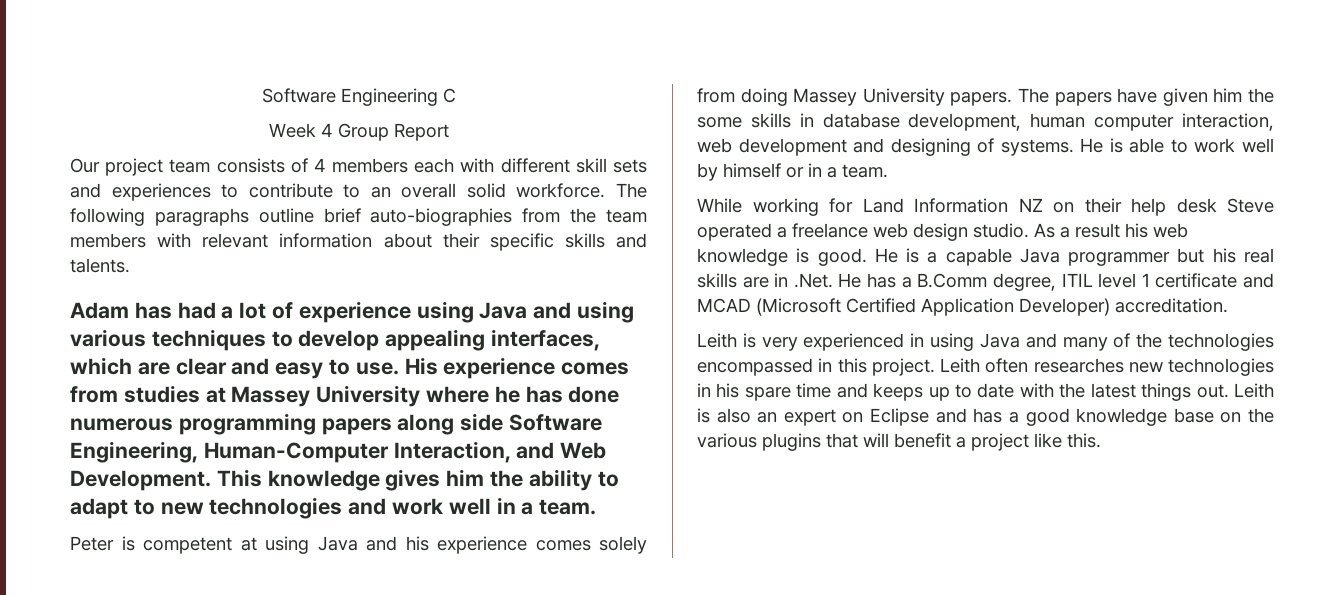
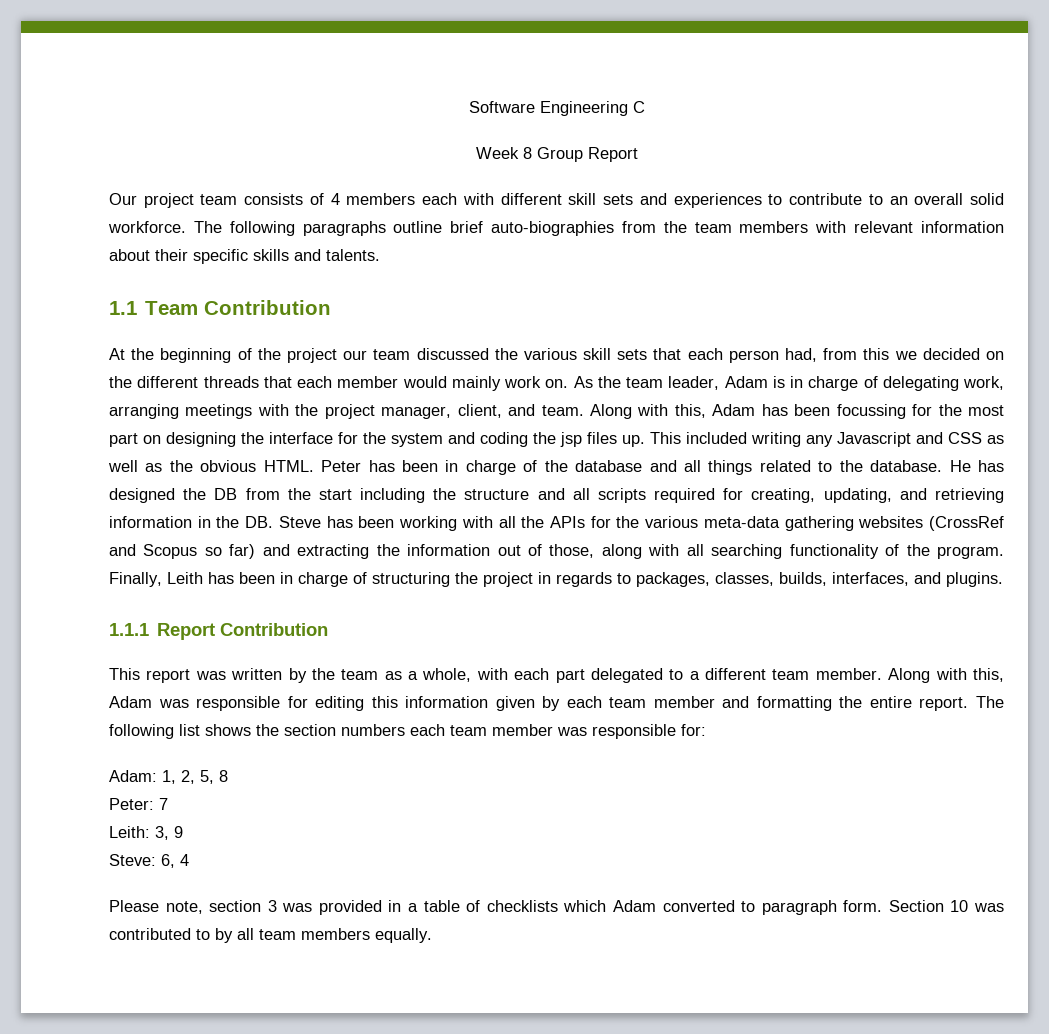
[320,123,333,137] 4 -> [522,147,532,159] 8
[70,301,635,323] [70,329,601,351] [70,357,630,379] [70,385,620,407] [70,413,603,435] [70,441,607,463] [70,469,619,491] [70,497,597,519] [70,536,647,554] [697,88,1274,106] [697,113,1274,131] [697,138,1274,156] [697,163,888,181] [697,198,1274,216] [697,223,1188,241] [697,248,1274,266] [697,273,1274,291] [697,298,1228,316] [697,333,1274,351] [697,358,1274,376] [697,383,1274,401] [697,408,1275,426] [697,433,1101,451] Adam has had a lot of experience using Java and using various techniques to develop appealing interfaces, which are clear and easy to use. His experience comes from studies at Massey University where he has done numerous programming papers along side Software Engineering, Human-Computer Interaction, and Web Development. This knowledge gives him the ability to adapt to new technologies and work well in a team. // Peter is competent at using Java and his experience comes solely from doing Massey University papers. The papers have given him the some skills in database development, human computer interaction, web development and designing of systems. He is able to work well by himself or in a team. // While working for Land Information NZ on their help desk Steve operated a freelance web design studio. As a result his web knowledge is good. He is a capable Java programmer but his real skills are in .Net. He has a B.Comm degree, ITIL level 1 certificate and MCAD (Microsoft Certified Application Developer) accreditation. // Leith is very experienced in using Java and many of the technologies encompassed in this project. Leith often researches new technologies in his spare time and keeps up to date with the latest things out. Leith is also an expert on Eclipse and has a good knowledge base on the various plugins that will benefit a project like this. -> [109,300,332,315] [109,348,1004,363] [109,376,1004,391] [109,404,1005,419] [109,432,1004,447] [108,460,1005,475] [109,488,1004,503] [109,516,1004,531] [109,544,1005,559] [109,572,1003,587] [109,623,329,640] [109,668,1005,683] [109,696,1004,711] [109,724,706,739] [109,770,228,784] [109,798,168,810] [109,826,183,840] [109,854,189,868] [109,900,1004,915] [109,928,432,943] 1.1 Team Contribution // At the beginning of the project our team discussed the various skill sets that each person had, from this we decided on the different threads that each member would mainly work on. As the team leader, Adam is in charge of delegating work, arranging meetings with the project manager, client, and team. Along with this, Adam has been focussing for the most part on designing the interface for the system and coding the jsp files up. This included writing any Javascript and CSS as well as the obvious HTML. Peter has been in charge of the database and all things related to the database. He has designed the DB from the start including the structure and all scripts required for creating, updating, and retrieving information in the DB. Steve has been working with all the APIs for the various meta-data gathering websites (CrossRef and Scopus so far) and extracting the information out of those, along with all searching functionality of the program. Finally, Leith has been in charge of structuring the project in regards to packages, classes, builds, interfaces, and plugins. // 1.1.1 Report Contribution // This report was written by the team as a whole, with each part delegated to a different team member. Along with this, Adam was responsible for editing this information given by each team member and formatting the entire report. The following list shows the section numbers each team member was responsible for: // Adam: 1, 2, 5, 8 // Peter: 7 // Leith: 3, 9 // Steve: 6, 4 // Please note, section 3 was provided in a table of checklists which Adam converted to paragraph form. Section 10 was contributed to by all team members equally.

